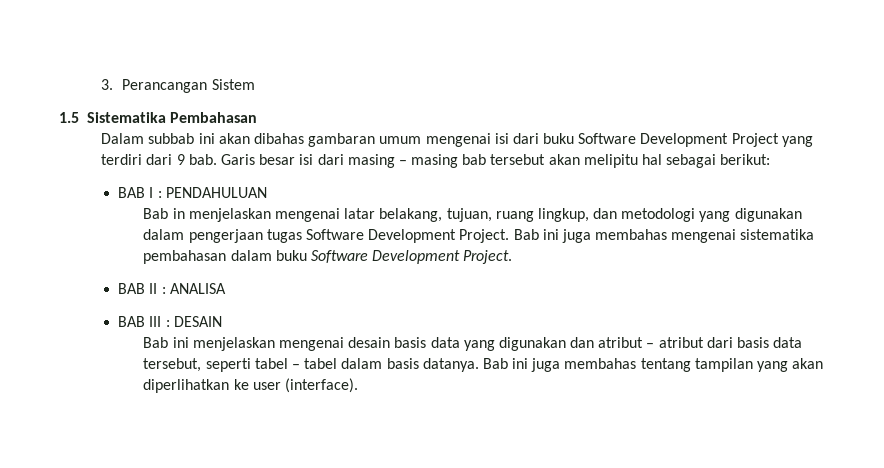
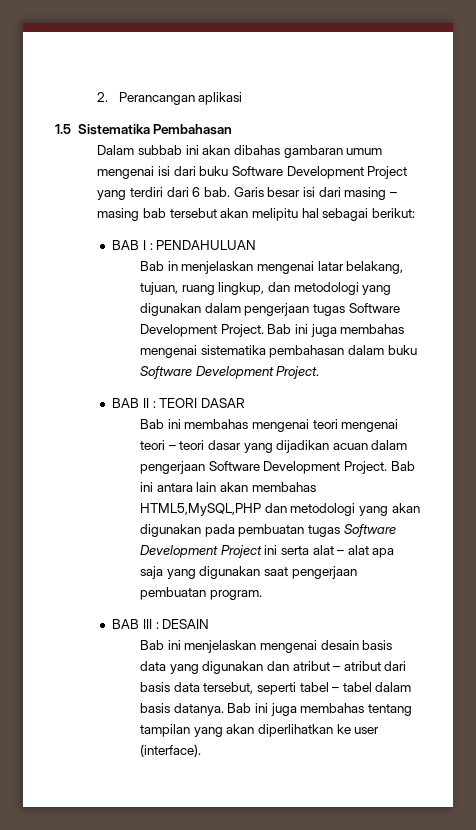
[101,79,255,93] 3. Perancangan Sistem -> [97,92,243,105] 2. Perancangan aplikasi
[176,154,185,165] 9 -> [192,187,201,197] 6
[169,283,226,294] ANALISA -> [159,398,245,408] [139,419,399,432] [139,440,408,453] [139,461,415,474] [139,482,316,492] [139,503,420,516] [139,524,396,537] [139,545,395,558] [139,566,357,579] [139,587,262,600] TEORI DASAR // Bab ini membahas mengenai teori mengenai teori – teori dasar yang dijadikan acuan dalam pengerjaan Software Development Project. Bab ini antara lain akan membahas HTML5,MySQL,PHP dan metodologi yang akan digunakan pada pembuatan tugas Software Development Project ini serta alat – alat apa saja yang digunakan saat pengerjaan pembuatan program.

